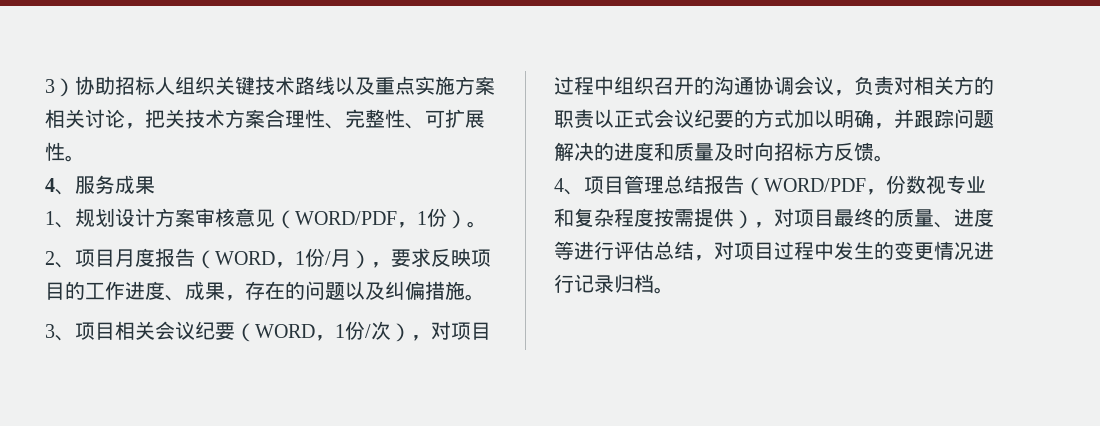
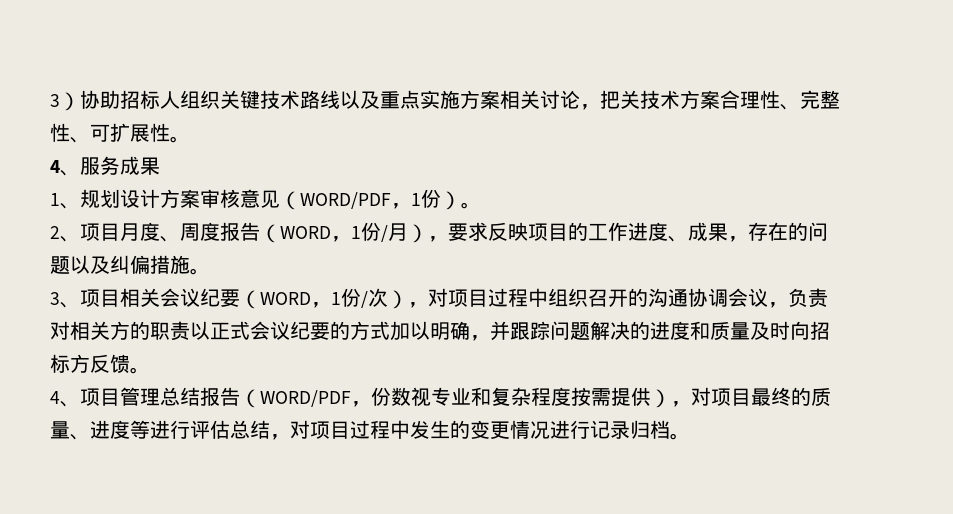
(155, 257) none -> [160,222,220,242] 、周度

